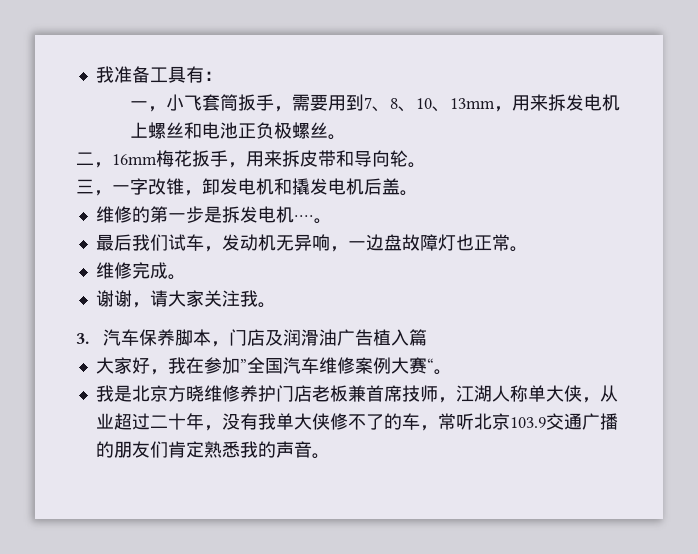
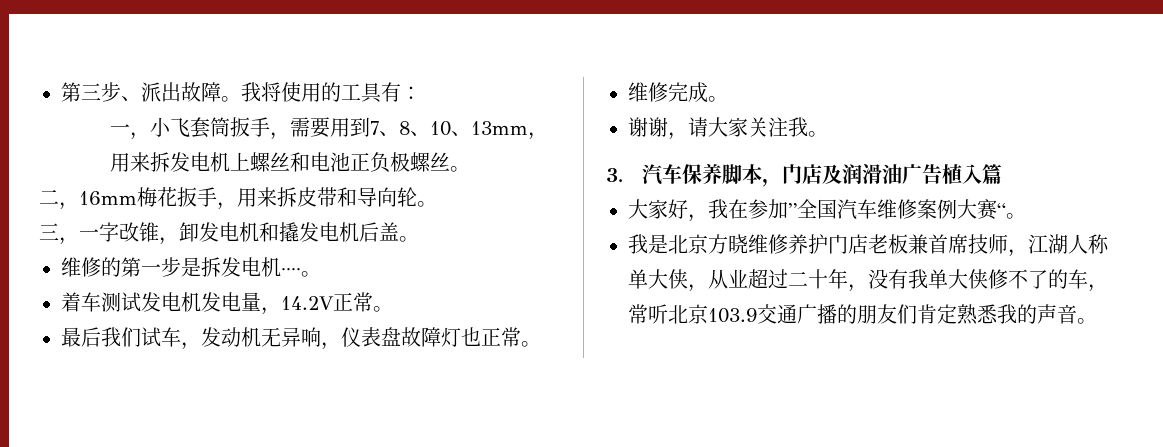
[95,66,150,83] 我准备 -> [61,82,341,102] 第三步、派出故障。我将使用的
(332, 221) none -> [61,292,393,315] // 着车测试发电机发电量，14.2V正常。
[347,234,384,251] 一边 -> [341,327,381,347] 仪表

